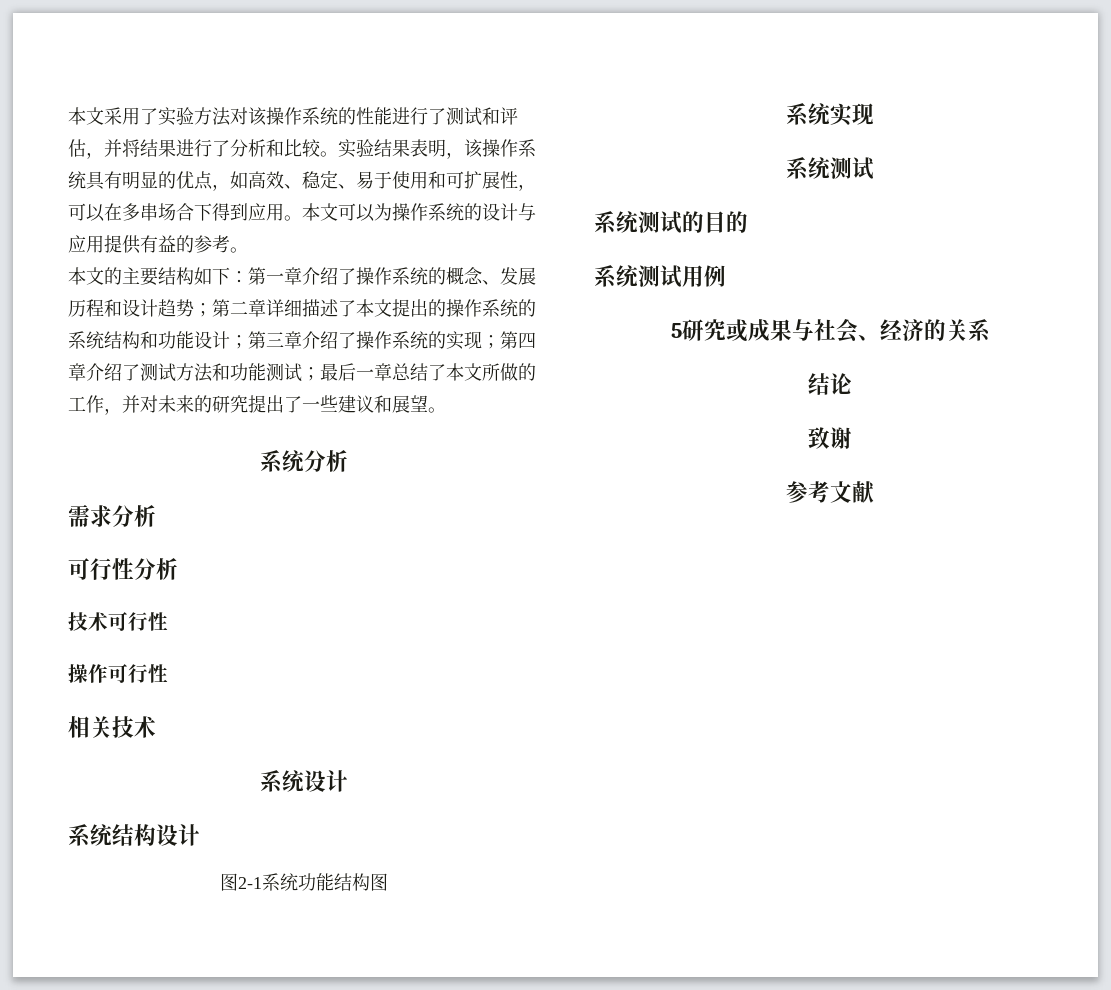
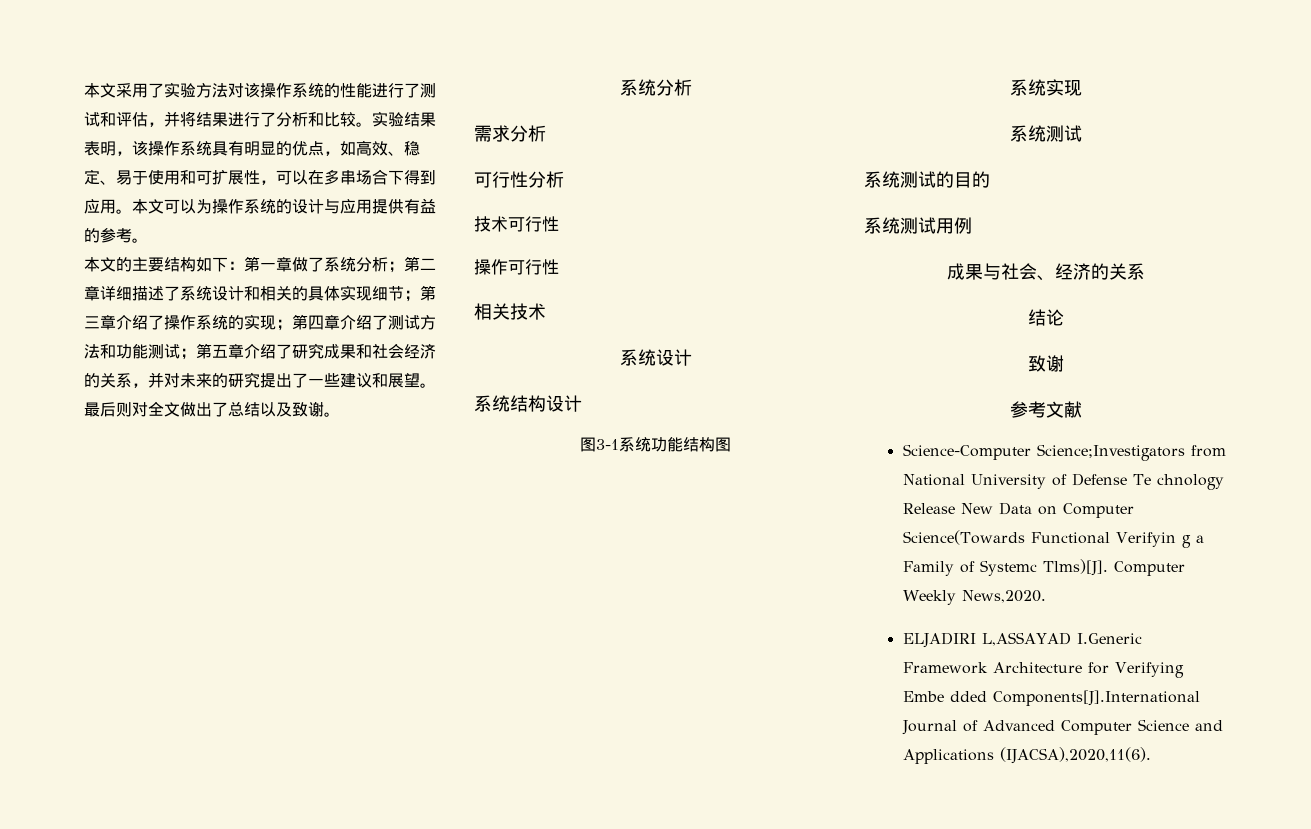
[302,267,536,285] [68,299,194,317] 介绍了操作系统的概念、发展历程和设计趋势 -> [292,257,388,272] 做了系统分析
[356,299,536,317] [68,331,230,349] 本文提出的操作系统的系统结构和功能设计 -> [180,285,404,301] 系统设计和相关的具体实现细节
[320,363,536,381] [68,395,104,413] 最后一章总结了本文所做的工作 -> [196,343,436,359] [84,373,132,388] 第五章介绍了研究成果和社会经济的关系
(446, 410) none -> [84,401,340,417] 最后则对全文做出了总结以及致谢。
[238,877,262,889] 2-1 -> [596,439,619,450] 3-1
[670,319,748,342] 5研究或 -> (972, 225) none
(875, 492) none -> [902,444,1226,461] [902,473,1224,490] [902,502,1134,518] [902,530,1204,548] [902,559,1185,576] [902,590,1046,605] [902,632,1142,648] [902,662,1184,678] [902,690,1200,706] [901,719,1223,735] [902,747,1151,764] // Science-Computer Science;Investigators from National University of Defense Te chnology Release New Data on Computer Science(Towards Functional Verifyin g a Family of Systemc Tlms)[J]. Computer Weekly News,2020. // ELJADIRI L,ASSAYAD I.Generic Framework Architecture for Verifying Embe dded Components[J].International Journal of Advanced Computer Science and Applications (IJACSA),2020,11(6).

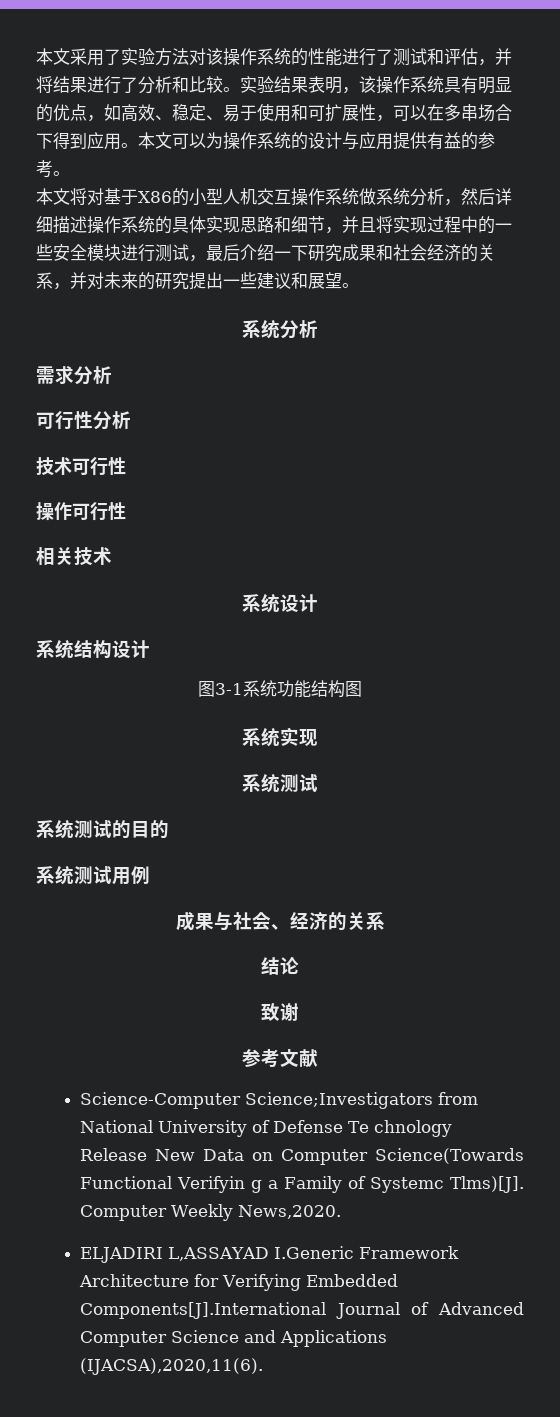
[116,256,436,273] [84,285,436,302] [84,314,436,331] [84,343,292,360] 的主要结构如下：第一章做了系统分析；第二章详细描述了系统设计和相关的具体实现细节；第三章介绍了操作系统的实现；第四章介绍了测试方法和功能测试；第五章介绍了 -> [70,188,512,206] [36,216,512,234] [36,244,308,262] 将对基于X86的小型人机交互操作系统做系统分析，然后详细描述操作系统的具体实现思路和细节，并且将实现过程中的一些安全模块进行测试，最后介绍一下
[292,373,308,388] 了 -> (223, 280) none
[84,401,340,417] 最后则对全文做出了总结以及致谢。 -> (359, 285) none
[902,691,987,702] Embe dded -> [306,1274,399,1287] Embedded

